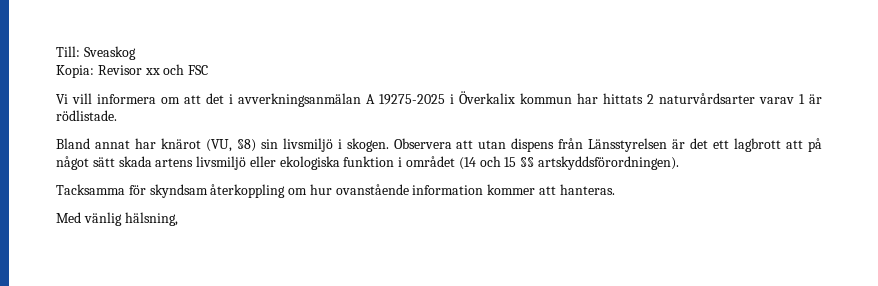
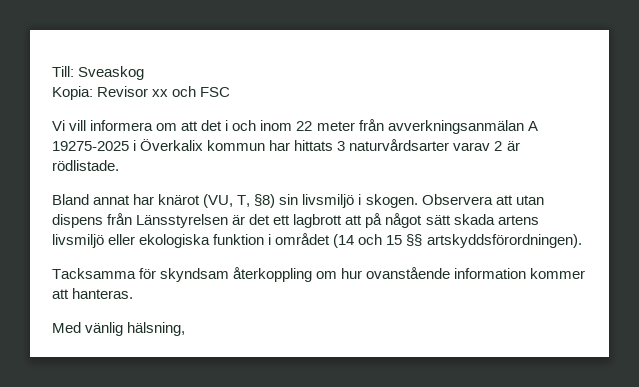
(233, 99) none -> [232,119,384,131] och inom 22 meter från
[647,94,654,104] 2 -> [337,141,346,151] 3
[799,94,805,104] 1 -> [494,141,503,151] 2
(232, 145) none -> [237,195,251,207] T,

